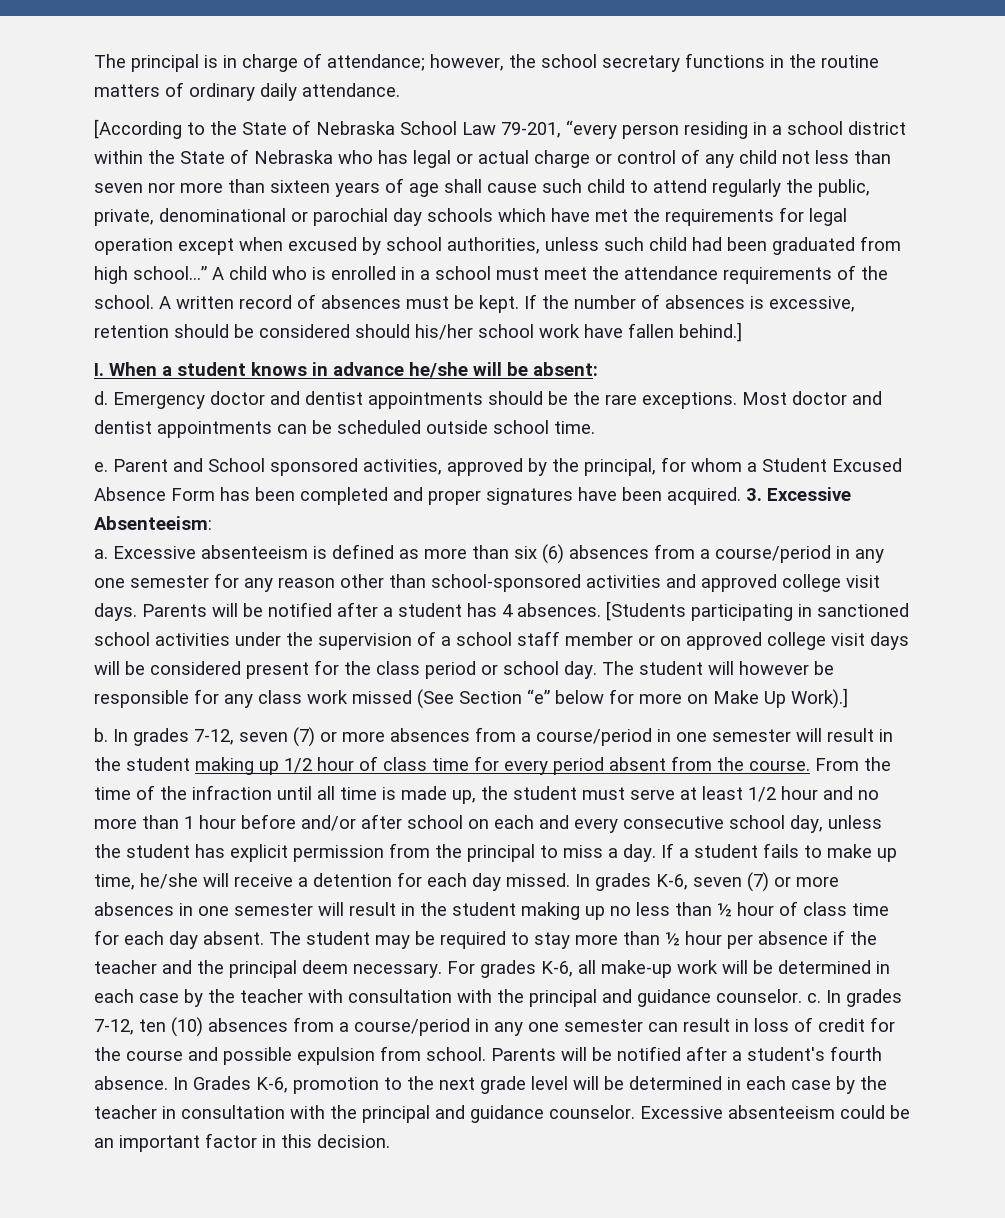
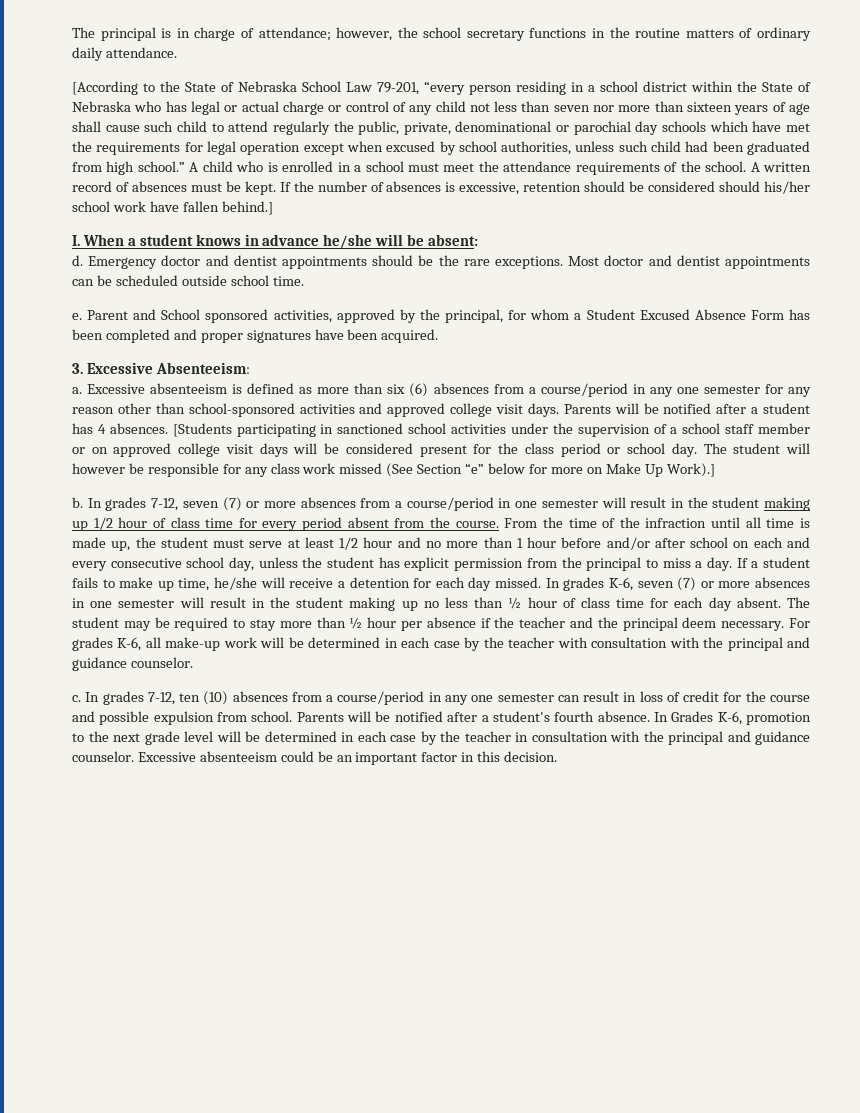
[133,266,207,280] school...” -> [137,161,185,172] school.”
(741, 496) none -> (439, 336) //
(802, 996) none -> (193, 662) //

